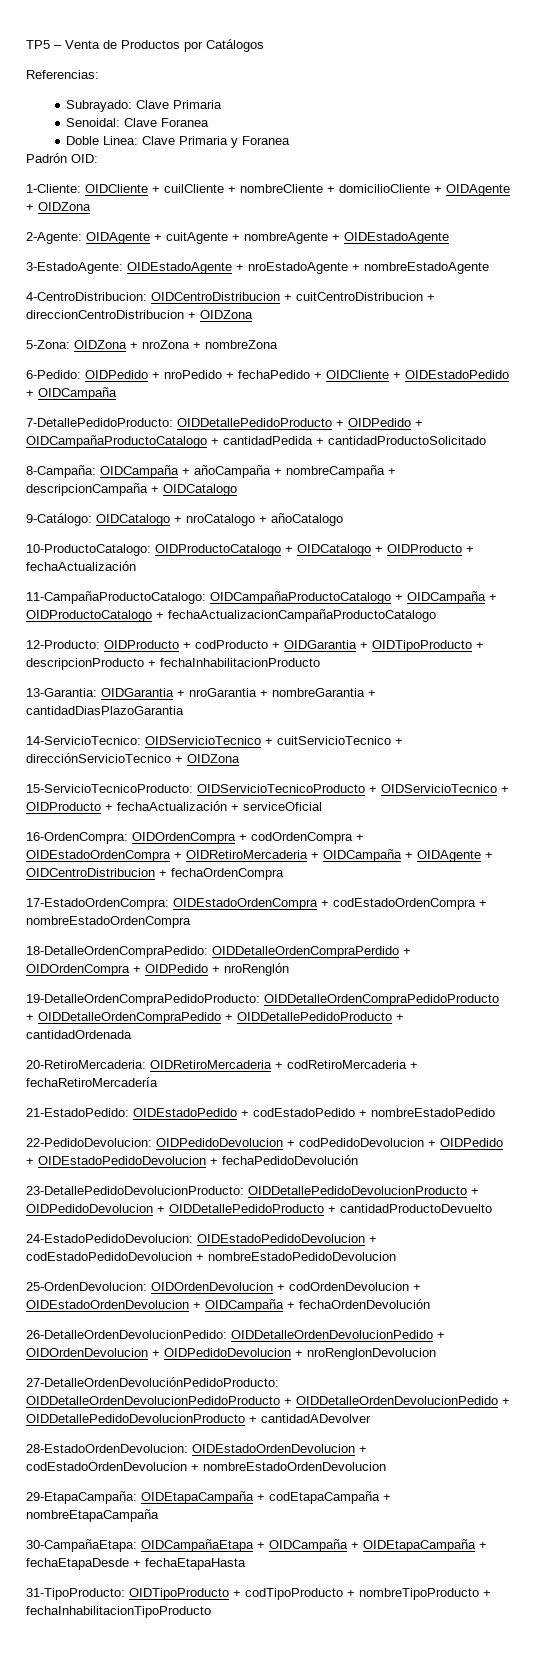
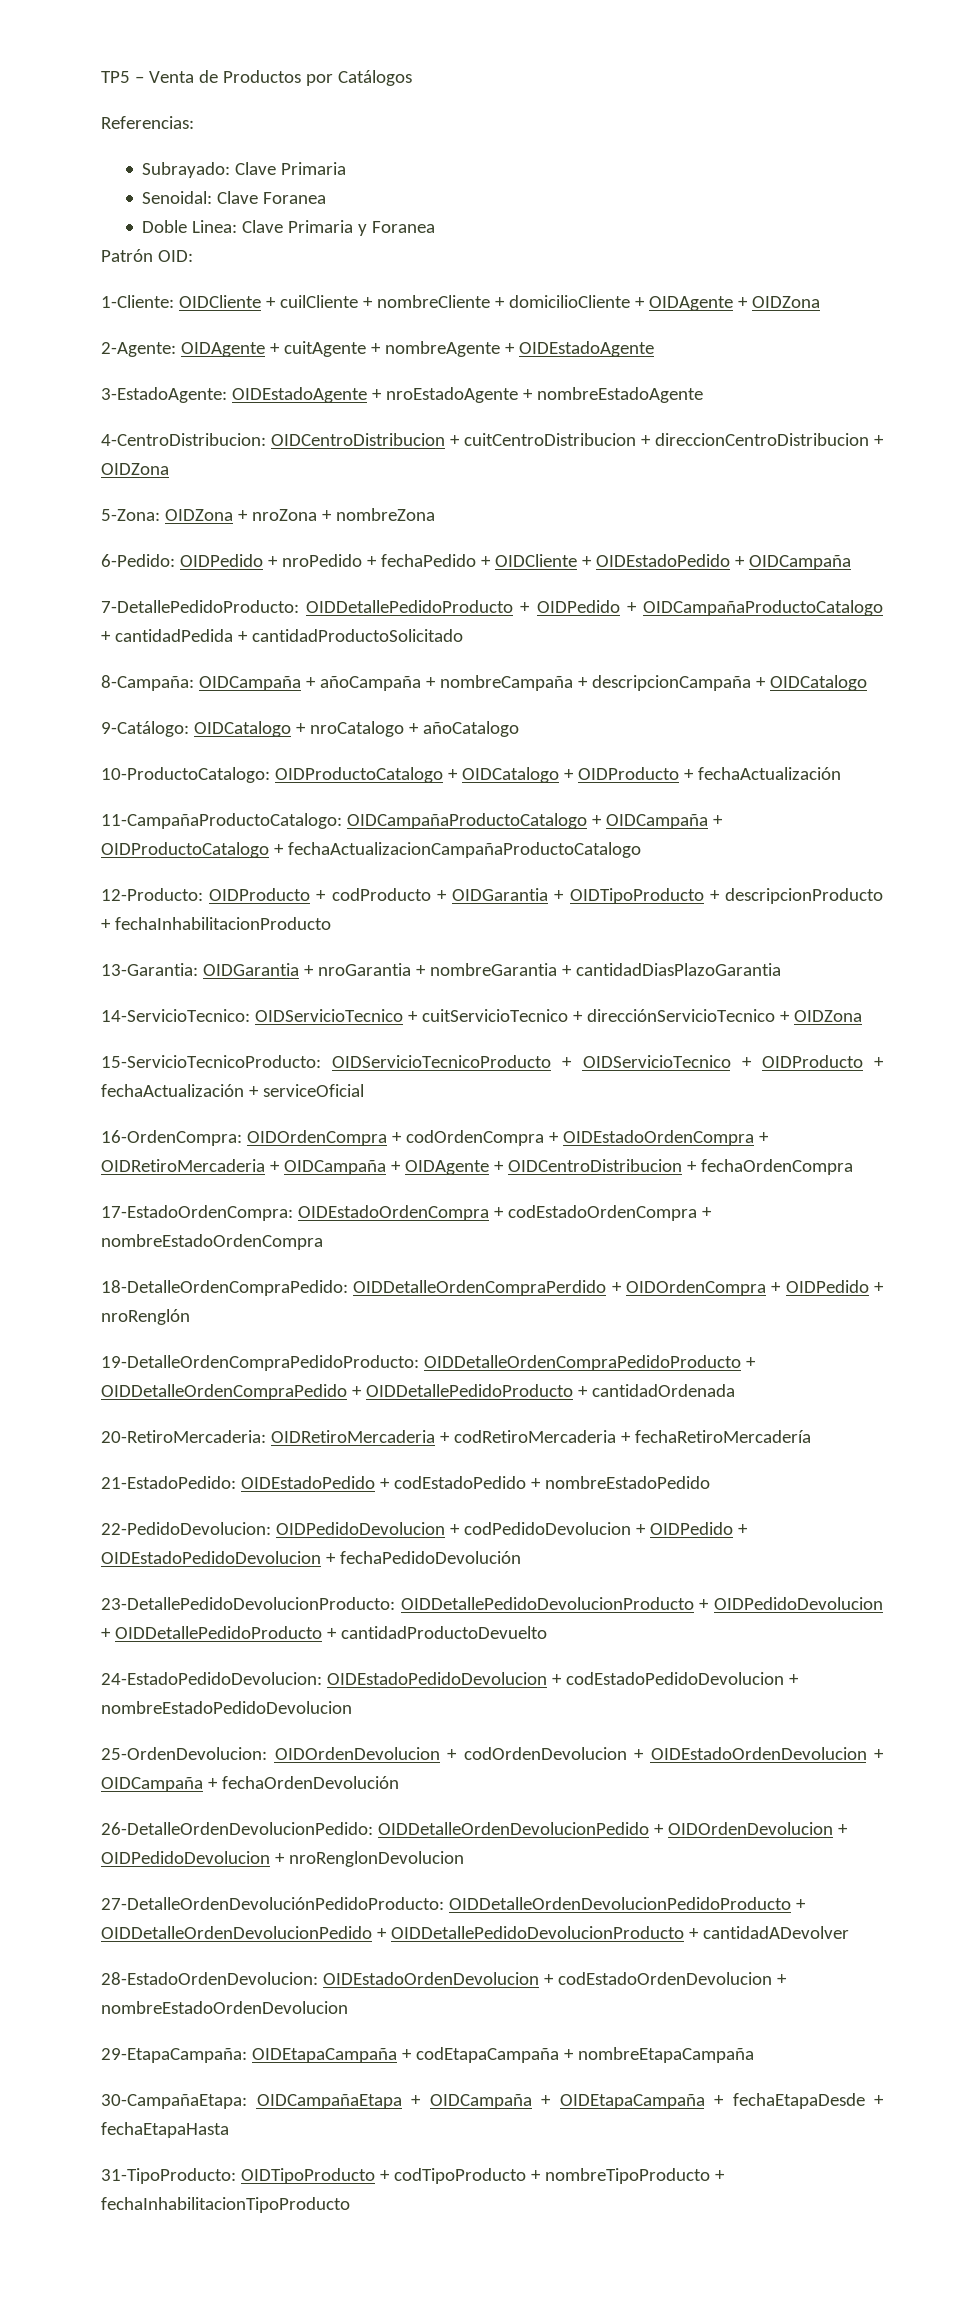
[26,153,67,163] Padrón -> [101,249,153,262] Patrón

